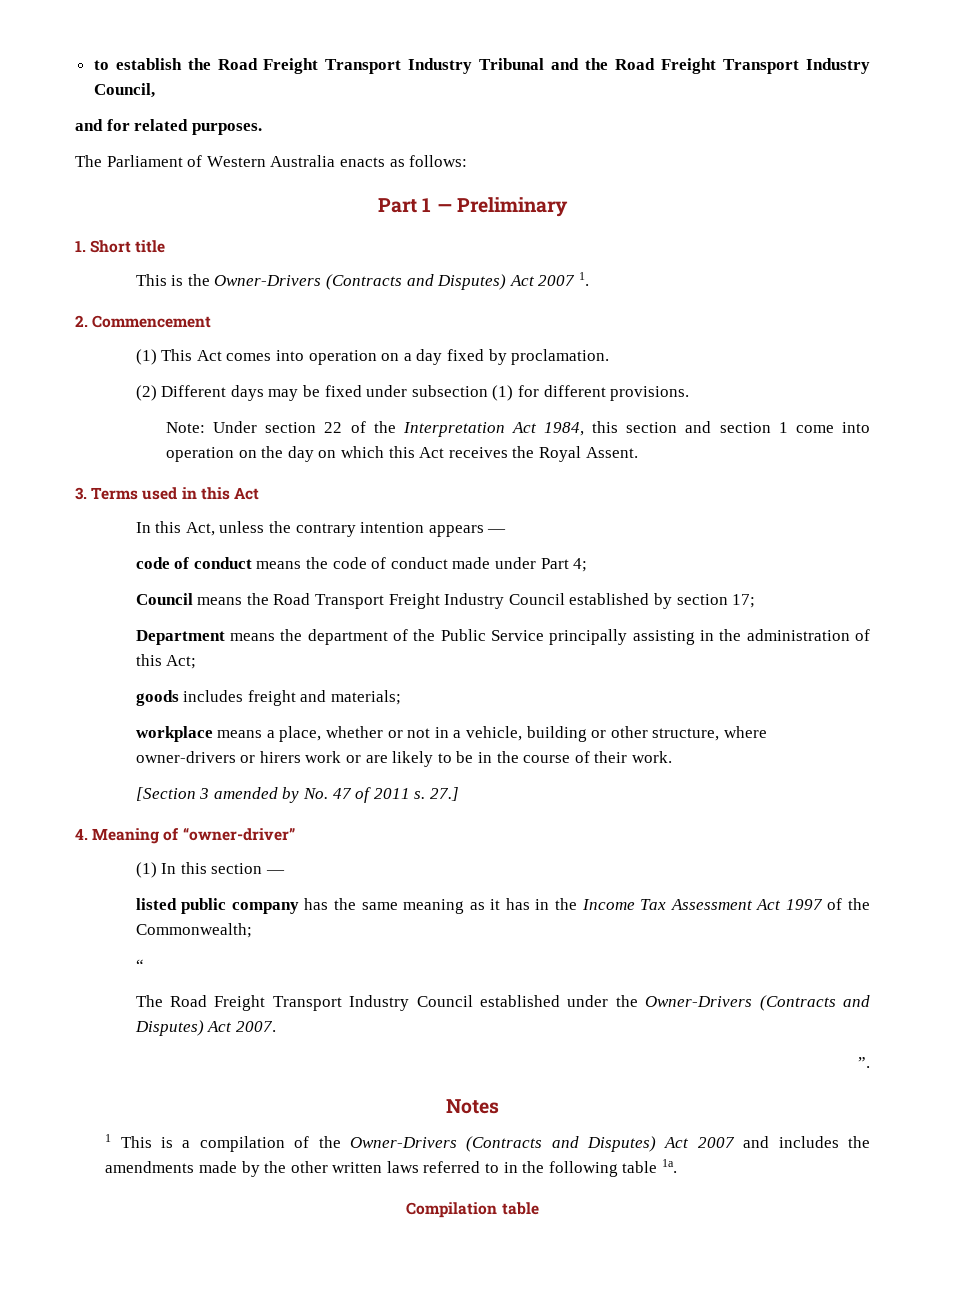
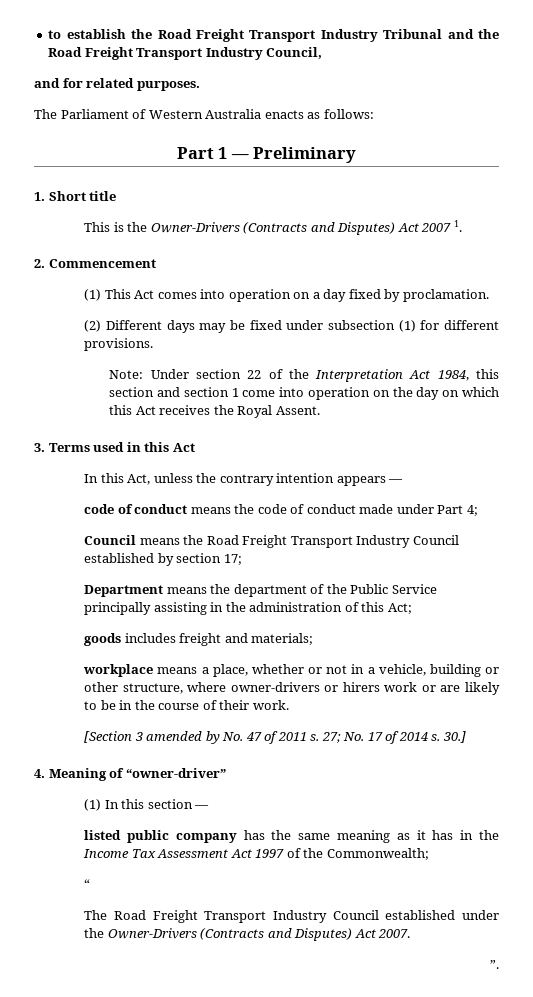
[315,593,440,609] Transport Freight -> [242,535,353,548] Freight Transport
[429,787,459,801] 27.] -> [321,731,466,744] 27; No. 17 of 2014 s. 30.]
[446,1099,499,1114] [105,1134,870,1152] [105,1159,678,1177] [406,1202,539,1218] // Notes // 1 This is a compilation of the Owner-Drivers (Contracts and Disputes) Act 2007 and includes the amendments made by the other written laws referred to in the following table 1a. // Compilation table -> (499, 964) none

